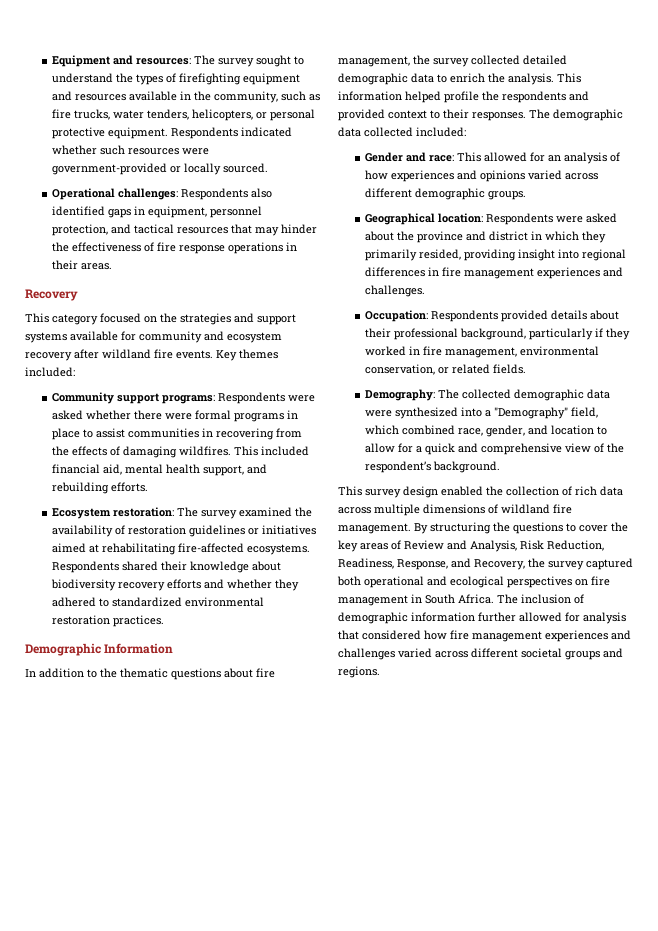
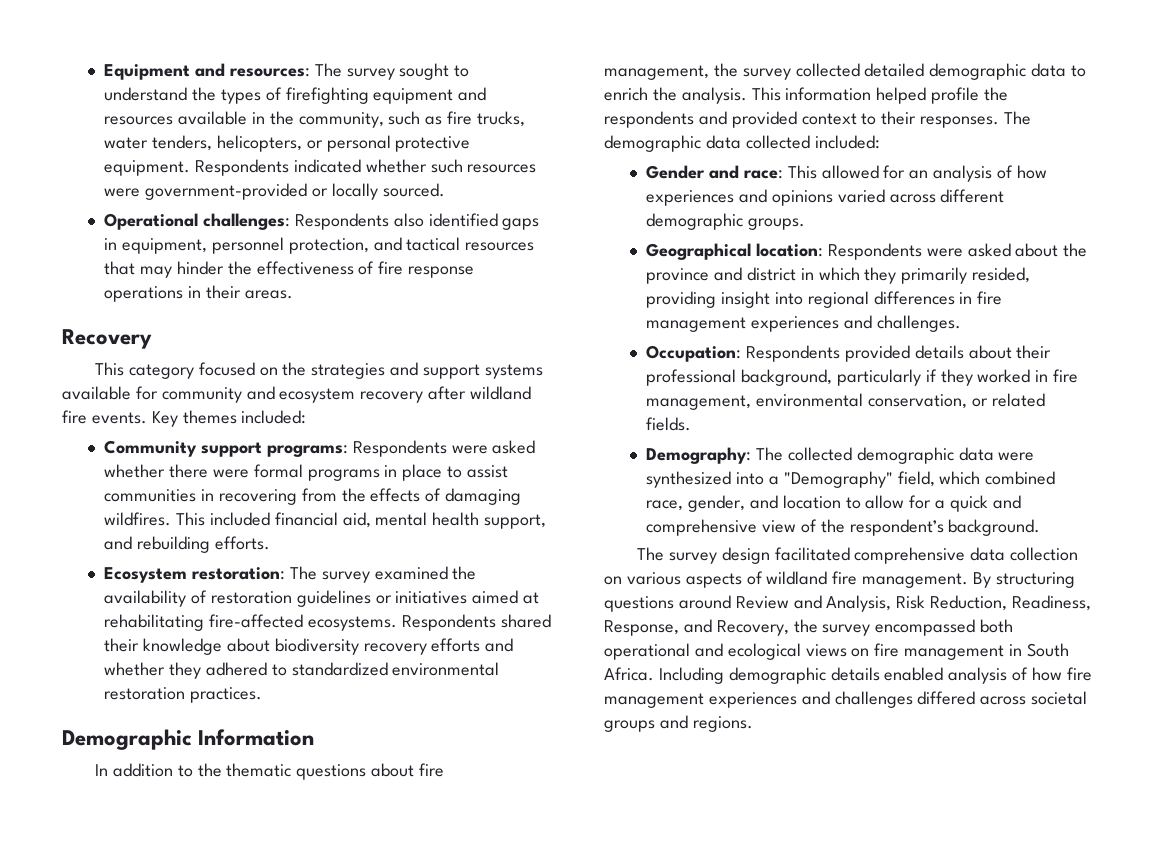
[338,486,362,496] This -> [637,547,665,561] The
[441,486,623,496] [338,504,485,516] enabled the collection of rich data across multiple dimensions -> [774,547,1079,564] [604,572,742,588] facilitated comprehensive data collection on various aspects
[493,522,628,534] [338,540,401,552] the questions to cover the key areas of -> [604,595,731,612] questions around
[586,558,633,570] captured -> [875,619,976,636] encompassed
[507,576,572,588] perspectives -> [805,644,847,657] views
[497,594,584,604] [338,612,626,624] [338,630,421,640] The inclusion of demographic information further allowed for analysis that considered -> [658,667,1029,684] Including demographic details enabled analysis of
[398,648,518,658] varied across different -> [917,691,1027,705] differed across

